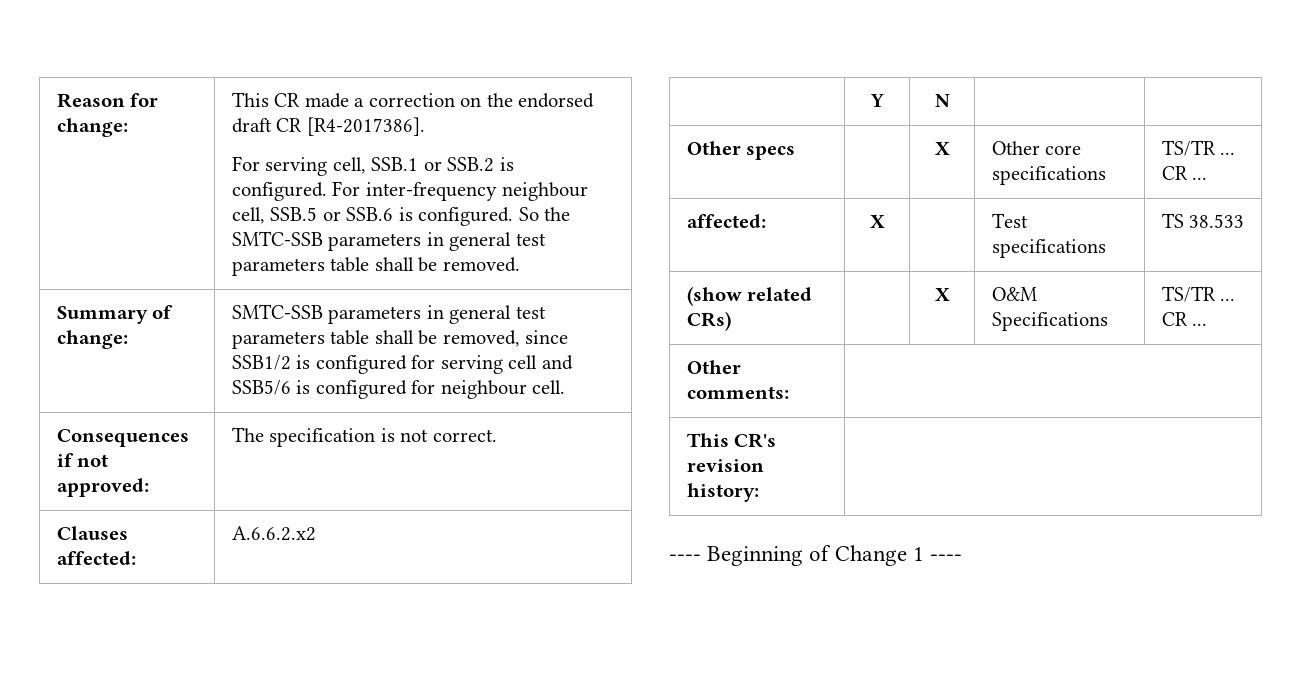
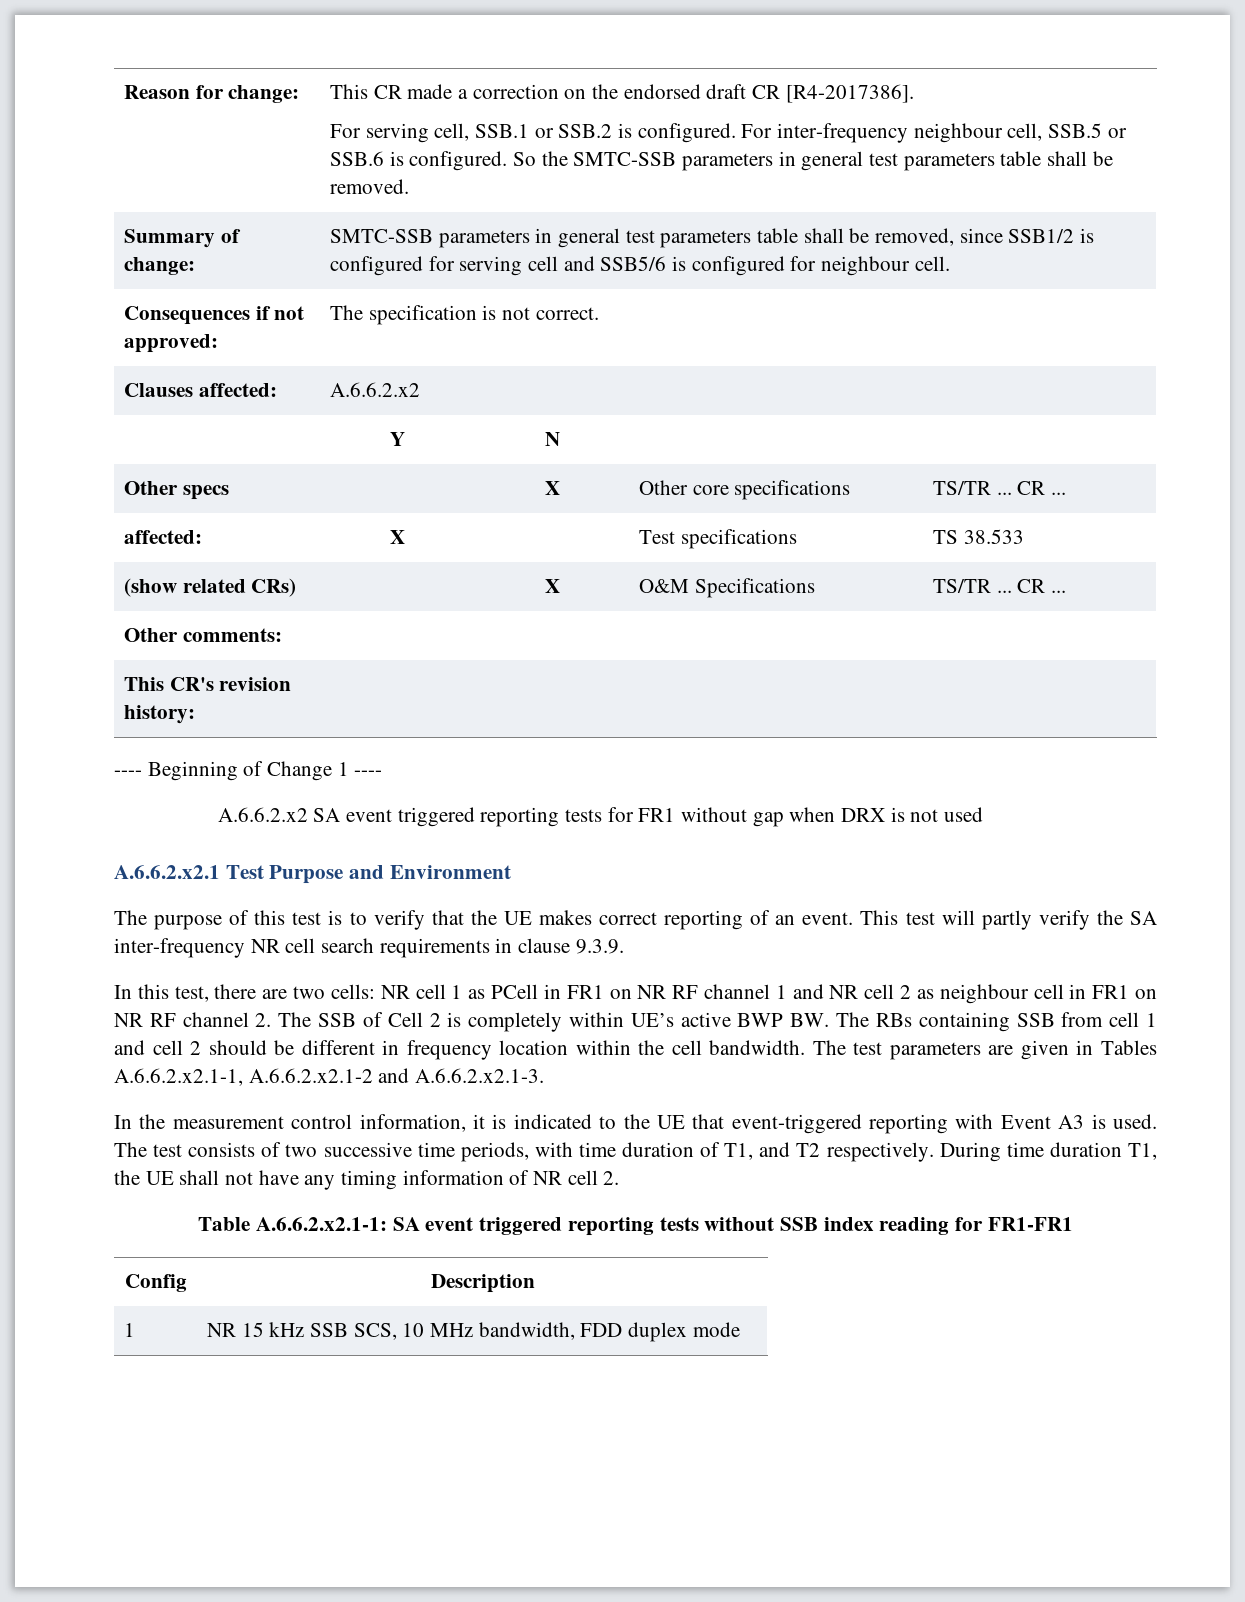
(963, 557) none -> [217,807,983,827] [114,865,511,884] [114,910,1157,930] [114,938,624,958] [114,984,1157,1004] [114,1012,1158,1032] [114,1040,1157,1060] [114,1068,545,1086] [114,1114,1158,1134] [114,1142,1157,1162] [114,1170,620,1190] [198,1217,1073,1236] [125,1274,187,1292] [430,1274,535,1293] [124,1323,136,1337] [207,1322,740,1342] // A.6.6.2.x2 SA event triggered reporting tests for FR1 without gap when DRX is not used // A.6.6.2.x2.1 Test Purpose and Environment // The purpose of this test is to verify that the UE makes correct reporting of an event. This test will partly verify the SA inter-frequency NR cell search requirements in clause 9.3.9. // In this test, there are two cells: NR cell 1 as PCell in FR1 on NR RF channel 1 and NR cell 2 as neighbour cell in FR1 on NR RF channel 2. The SSB of Cell 2 is completely within UE’s active BWP BW. The RBs containing SSB from cell 1 and cell 2 should be different in frequency location within the cell bandwidth. The test parameters are given in Tables A.6.6.2.x2.1-1, A.6.6.2.x2.1-2 and A.6.6.2.x2.1-3. // In the measurement control information, it is indicated to the UE that event-triggered reporting with Event A3 is used. The test consists of two successive time periods, with time duration of T1, and T2 respectively. During time duration T1, the UE shall not have any timing information of NR cell 2. // Table A.6.6.2.x2.1-1: SA event triggered reporting tests without SSB index reading for FR1-FR1 // Config | Description // 1 | NR 15 kHz SSB SCS, 10 MHz bandwidth, FDD duplex mode

